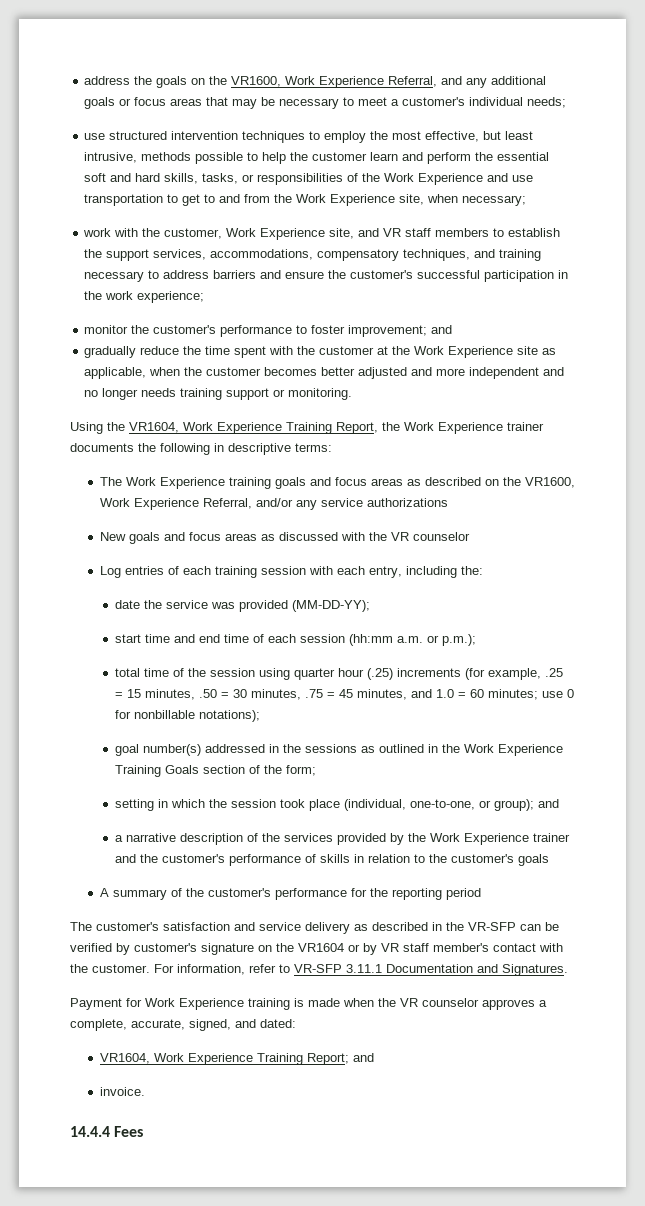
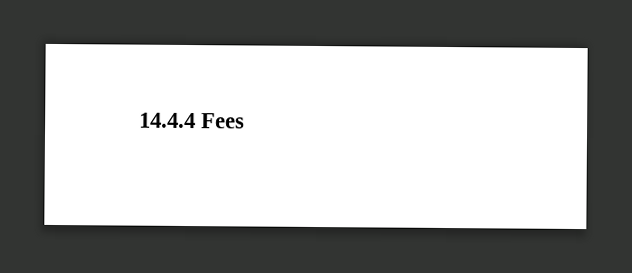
[84,76,547,88] [84,97,567,109] [84,131,534,143] [84,152,550,164] [84,173,534,185] [84,194,527,206] [83,228,561,240] [84,249,542,261] [84,270,569,282] [84,291,205,303] [84,325,453,337] [84,346,557,358] [84,367,565,379] [84,388,353,400] [70,422,544,434] [70,443,332,455] [99,477,575,489] [99,498,448,510] [99,532,470,544] [99,566,483,578] [115,600,371,612] [115,634,477,646] [115,668,564,680] [115,689,575,700] [115,710,261,722] [115,744,564,756] [115,765,317,777] [115,799,560,811] [115,833,571,845] [115,854,550,866] [99,888,481,900] [70,922,559,934] [70,943,563,955] [70,964,568,976] [70,998,547,1010] [70,1019,296,1031] [99,1053,374,1065] [99,1087,145,1096] address the goals on the VR1600, Work Experience Referral, and any additional goals or focus areas that may be necessary to meet a customer's individual needs; // use structured intervention techniques to employ the most effective, but least intrusive, methods possible to help the customer learn and perform the essential soft and hard skills, tasks, or responsibilities of the Work Experience and use transportation to get to and from the Work Experience site, when necessary; // work with the customer, Work Experience site, and VR staff members to establish the support services, accommodations, compensatory techniques, and training necessary to address barriers and ensure the customer's successful participation in the work experience; // monitor the customer's performance to foster improvement; and // gradually reduce the time spent with the customer at the Work Experience site as applicable, when the customer becomes better adjusted and more independent and no longer needs training support or monitoring. // Using the VR1604, Work Experience Training Report, the Work Experience trainer documents the following in descriptive terms: // The Work Experience training goals and focus areas as described on the VR1600, Work Experience Referral, and/or any service authorizations // New goals and focus areas as discussed with the VR counselor // Log entries of each training session with each entry, including the: // date the service was provided (MM-DD-YY); // start time and end time of each session (hh:mm a.m. or p.m.); // total time of the session using quarter hour (.25) increments (for example, .25 = 15 minutes, .50 = 30 minutes, .75 = 45 minutes, and 1.0 = 60 minutes; use 0 for nonbillable notations); // goal number(s) addressed in the sessions as outlined in the Work Experience Training Goals section of the form; // setting in which the session took place (individual, one-to-one, or group); and // a narrative description of the services provided by the Work Experience trainer and the customer's performance of skills in relation to the customer's goals // A summary of the customer's performance for the reporting period // The customer's satisfaction and service delivery as described in the VR-SFP can be verified by customer's signature on the VR1604 or by VR staff member's contact with the customer. For information, refer to VR-SFP 3.11.1 Documentation and Signatures. // Payment for Work Experience training is made when the VR counselor approves a complete, accurate, signed, and dated: // VR1604, Work Experience Training Report; and // invoice. // -> (139, 120) none

